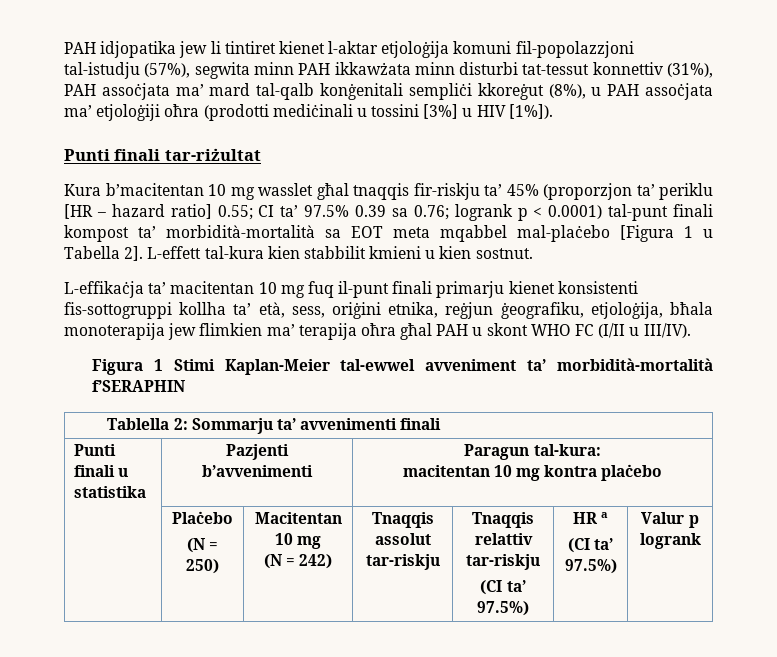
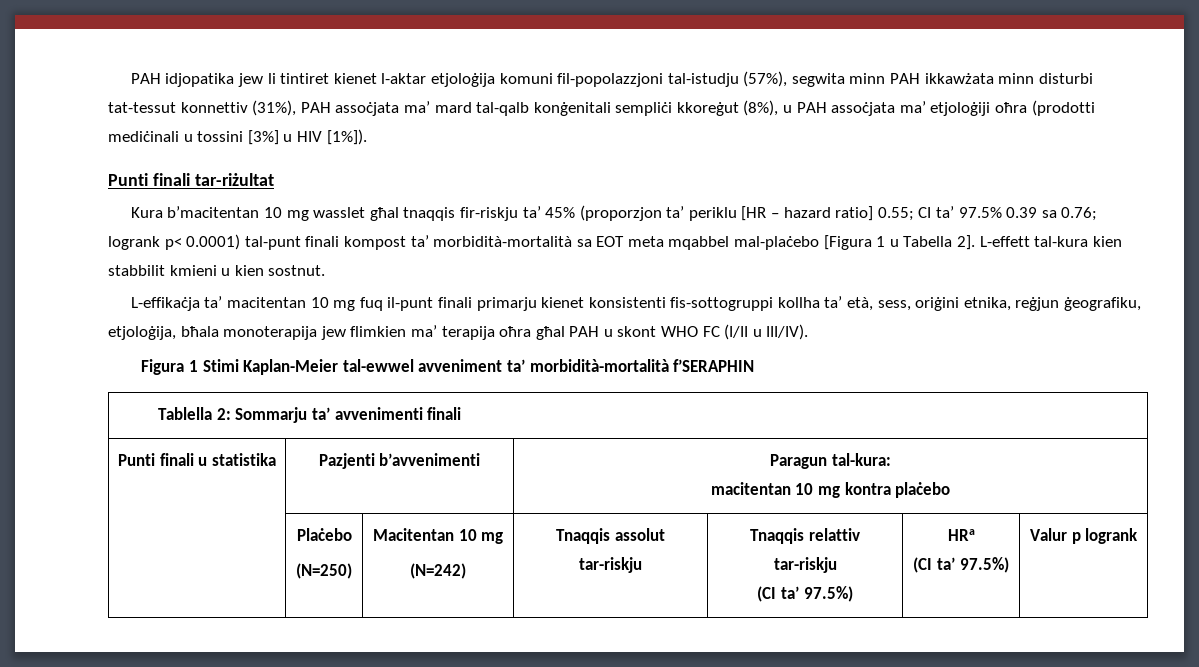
[517,207,543,221] p < -> [164,238,182,250] p<
[186,538,219,553] [186,559,219,574] (N = 250) -> [296,563,352,579] (N=250)
[263,554,333,569] (N = 242) -> [410,563,466,579] (N=242)
[572,512,609,524] HR a -> [947,529,975,541] HRa

